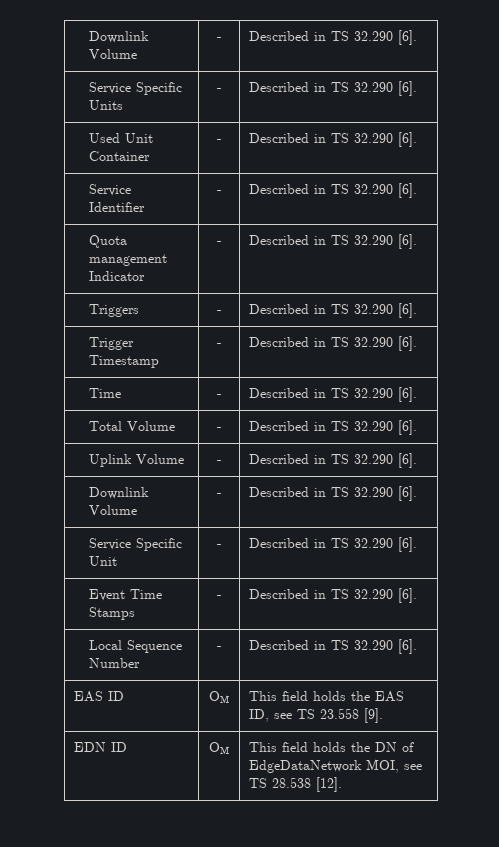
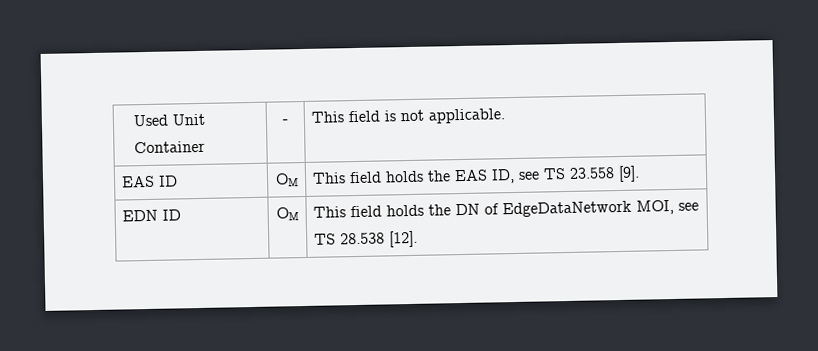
[89,31,150,43] [89,49,138,59] [216,37,222,41] [248,30,417,45] [89,82,183,95] [89,100,124,110] [216,88,222,92] [248,81,417,96] [89,133,154,143] [89,151,151,161] [216,139,222,143] [248,132,417,147] [89,184,132,196] [89,202,146,212] [216,190,222,194] [248,183,417,198] [89,235,128,248] [89,254,168,266] [89,271,146,281] [216,241,222,245] [248,234,417,249] [89,304,140,317] [216,310,222,314] [248,303,417,318] [89,337,135,350] [89,355,160,368] [216,343,222,347] [248,336,417,351] [89,388,122,398] [216,394,222,398] [248,387,417,402] [89,421,176,431] [216,427,222,431] [248,420,417,435] [89,454,185,467] [216,460,222,464] [248,453,417,468] [89,487,150,499] [89,505,138,515] [216,493,222,497] [248,486,417,501] [89,538,183,551] [89,556,118,566] [216,544,222,548] [248,537,417,552] [89,589,163,601] [89,607,136,620] [216,595,222,599] [248,588,417,603] [89,640,183,653] [89,658,141,668] [216,646,222,650] [248,639,417,654] Downlink Volume | - | Described in TS 32.290 [6]. // Service Specific Units | - | Described in TS 32.290 [6]. // Used Unit Container | - | Described in TS 32.290 [6]. // Service Identifier | - | Described in TS 32.290 [6]. // Quota management Indicator | - | Described in TS 32.290 [6]. // Triggers | - | Described in TS 32.290 [6]. // Trigger Timestamp | - | Described in TS 32.290 [6]. // Time | - | Described in TS 32.290 [6]. // Total Volume | - | Described in TS 32.290 [6]. // Uplink Volume | - | Described in TS 32.290 [6]. // Downlink Volume | - | Described in TS 32.290 [6]. // Service Specific Unit | - | Described in TS 32.290 [6]. // Event Time Stamps | - | Described in TS 32.290 [6]. // Local Sequence Number | - | Described in TS 32.290 [6]. -> [133,113,206,127] [134,140,206,154] [282,119,288,124] [310,108,506,124] Used Unit Container | - | This field is not applicable.

